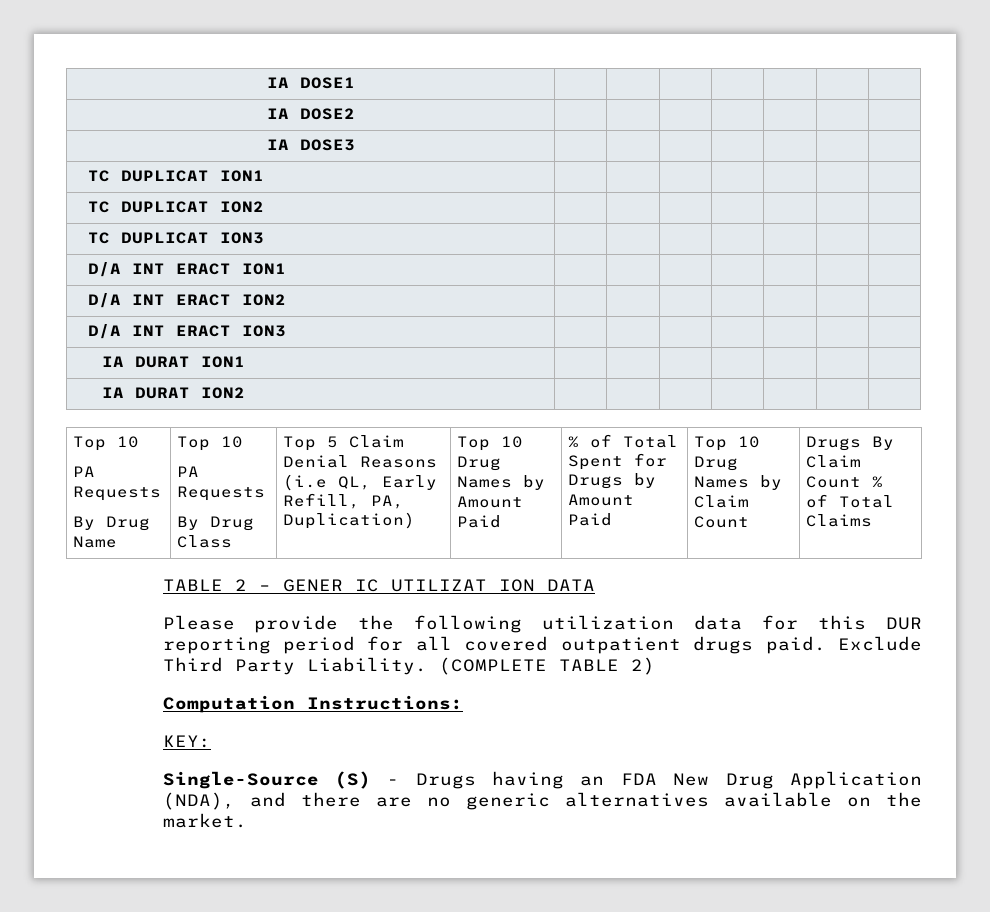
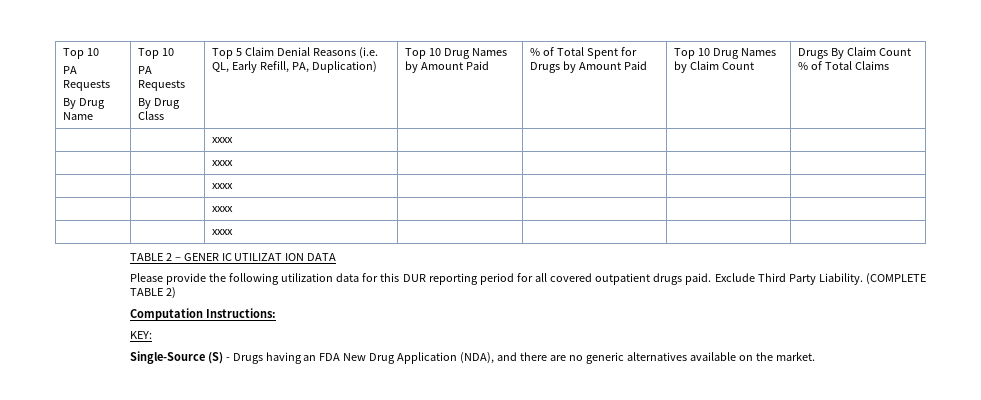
[266,77,355,89] [266,108,355,120] [266,139,355,151] [87,170,264,182] [87,201,264,213] [87,232,264,244] [87,262,286,277] [87,293,286,308] [87,324,286,339] [102,356,246,368] [102,387,246,399] IA DOSE1 | | | | | | | // IA DOSE2 | | | | | | | // IA DOSE3 | | | | | | | // TC DUPLICAT ION1 | | | | | | | // TC DUPLICAT ION2 | | | | | | | // TC DUPLICAT ION3 | | | | | | | // D/A INT ERACT ION1 | | | | | | | // D/A INT ERACT ION2 | | | | | | | // D/A INT ERACT ION3 | | | | | | | // IA DURAT ION1 | | | | | | | // IA DURAT ION2 | | | | | | | // -> (63, 53) none
[283,474,328,491] (i.e -> [359,47,379,59] (i.e.
(873, 520) none -> [212,137,234,143] [212,160,234,166] [212,183,234,189] [212,206,234,212] [212,229,234,235] // | | xxxx | | | | // | | xxxx | | | | // | | xxxx | | | | // | | xxxx | | | | // | | xxxx | | | |

